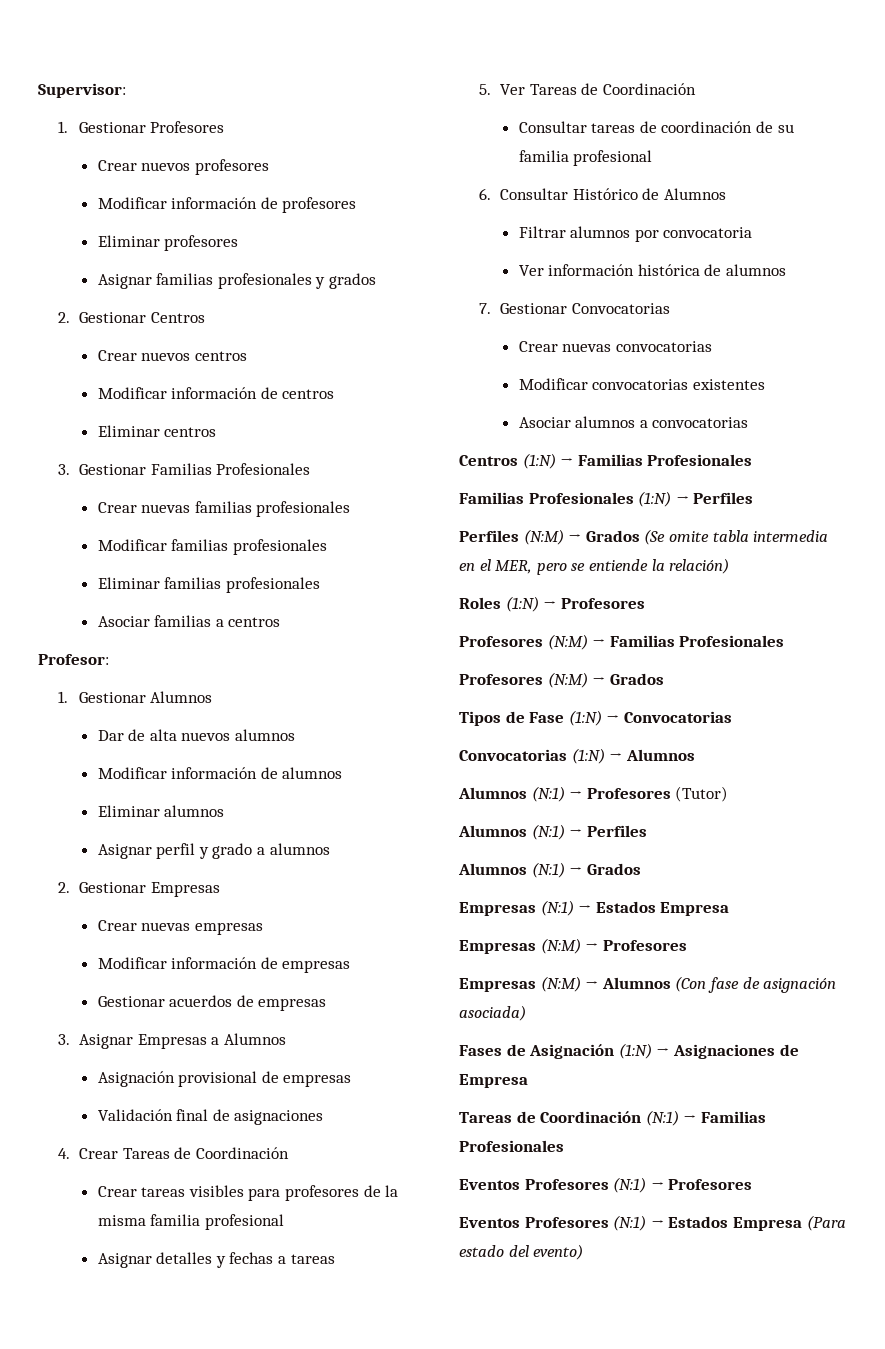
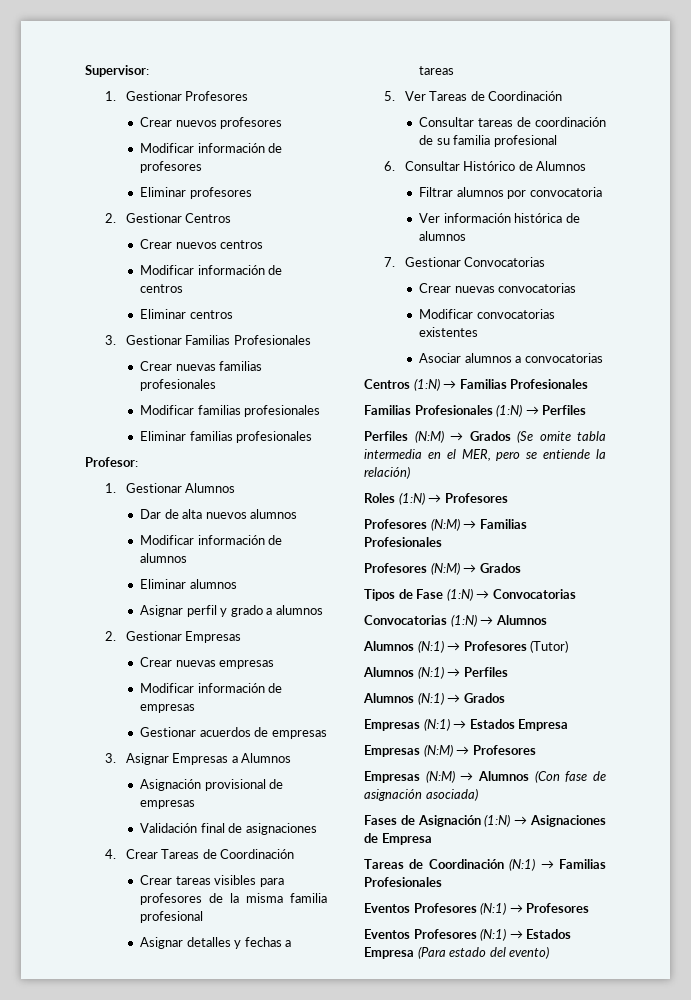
[97,273,376,289] // Asignar familias profesionales y grados -> (252, 193) none
[97,615,281,627] // Asociar familias a centros -> (313, 437) none

